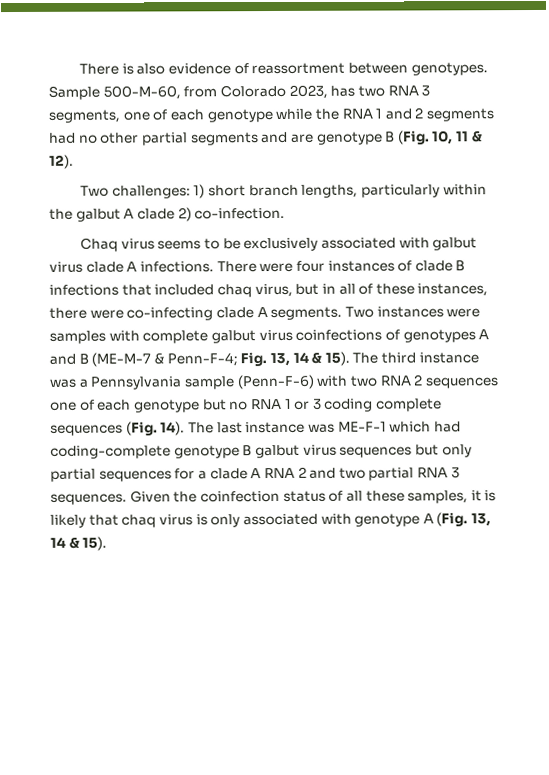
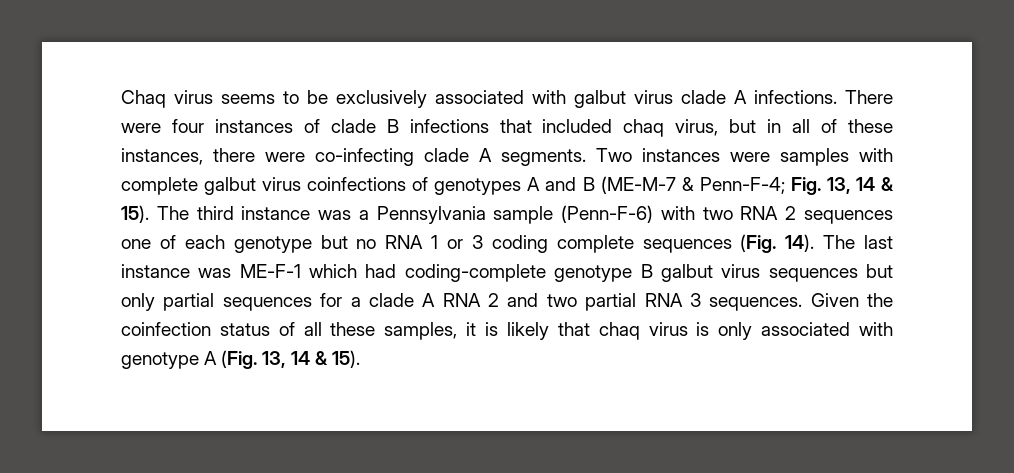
[79,62,488,76] [48,84,431,100] [48,107,495,123] [49,130,483,146] [49,154,74,169] [80,184,487,199] [49,207,286,222] There is also evidence of reassortment between genotypes. Sample 500-M-60, from Colorado 2023, has two RNA 3 segments, one of each genotype while the RNA 1 and 2 segments had no other partial segments and are genotype B (Fig. 10, 11 & 12). // Two challenges: 1) short branch lengths, particularly within the galbut A clade 2) co-infection. // -> (121, 99) none

